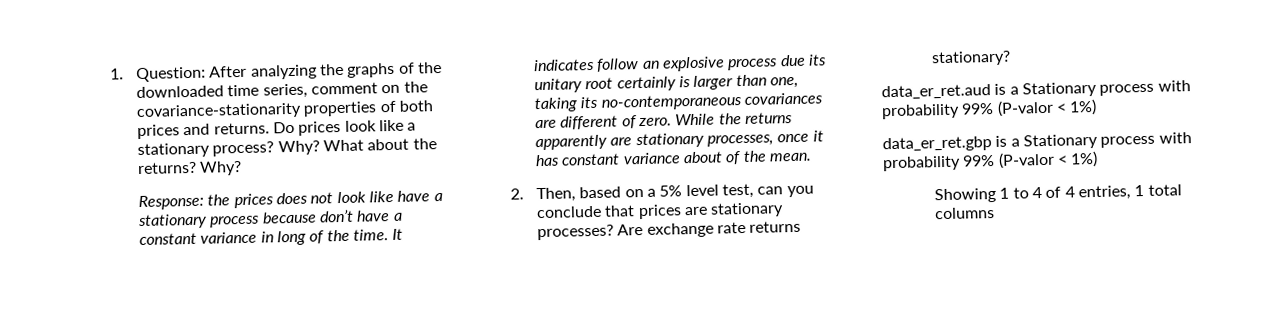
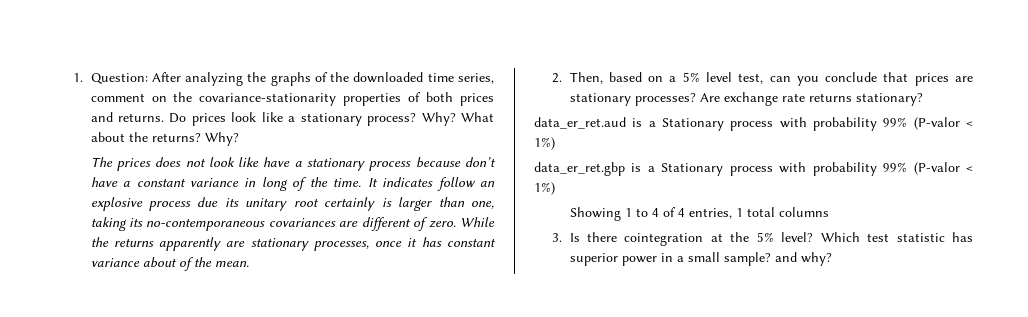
[137,194,231,211] Response: the -> [90,157,113,167] The
(995, 213) none -> [551,232,973,246] [569,252,832,266] // 3. Is there cointegration at the 5% level? Which test statistic has superior power in a small sample? and why?

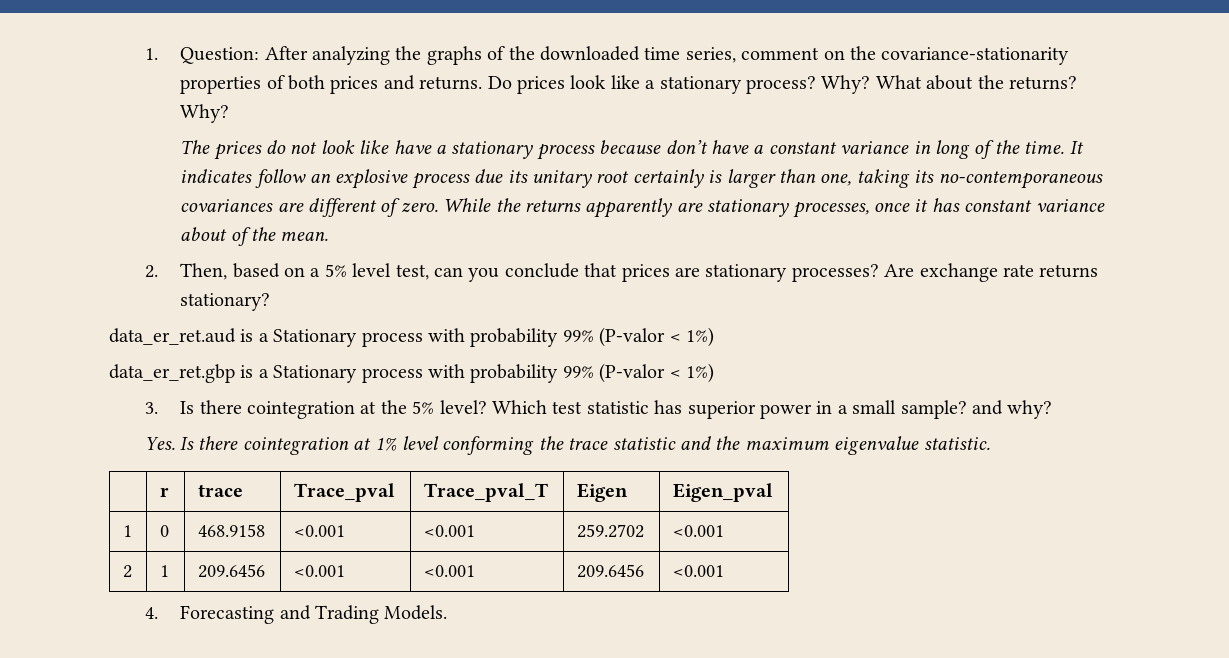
[155,157,182,167] does -> [265,140,286,154] do
[569,207,829,221] // Showing 1 to 4 of 4 entries, 1 total columns -> (714, 373) none
(832, 259) none -> [144,436,990,455] [159,487,169,497] [197,484,243,497] [293,483,395,502] [423,483,548,502] [576,483,628,502] [672,483,773,502] [122,525,132,537] [159,525,169,537] [197,524,265,537] [293,525,345,537] [423,525,475,537] [576,524,644,538] [672,525,724,537] [122,565,132,578] [159,565,169,577] [197,564,265,578] [293,565,345,577] [423,565,475,577] [576,564,644,578] [672,565,724,577] [144,605,448,624] // Yes. Is there cointegration at 1% level conforming the trace statistic and the maximum eigenvalue statistic. // | r | trace | Trace_pval | Trace_pval_T | Eigen | Eigen_pval // 1 | 0 | 468.9158 | <0.001 | <0.001 | 259.2702 | <0.001 // 2 | 1 | 209.6456 | <0.001 | <0.001 | 209.6456 | <0.001 // 4. Forecasting and Trading Models.

